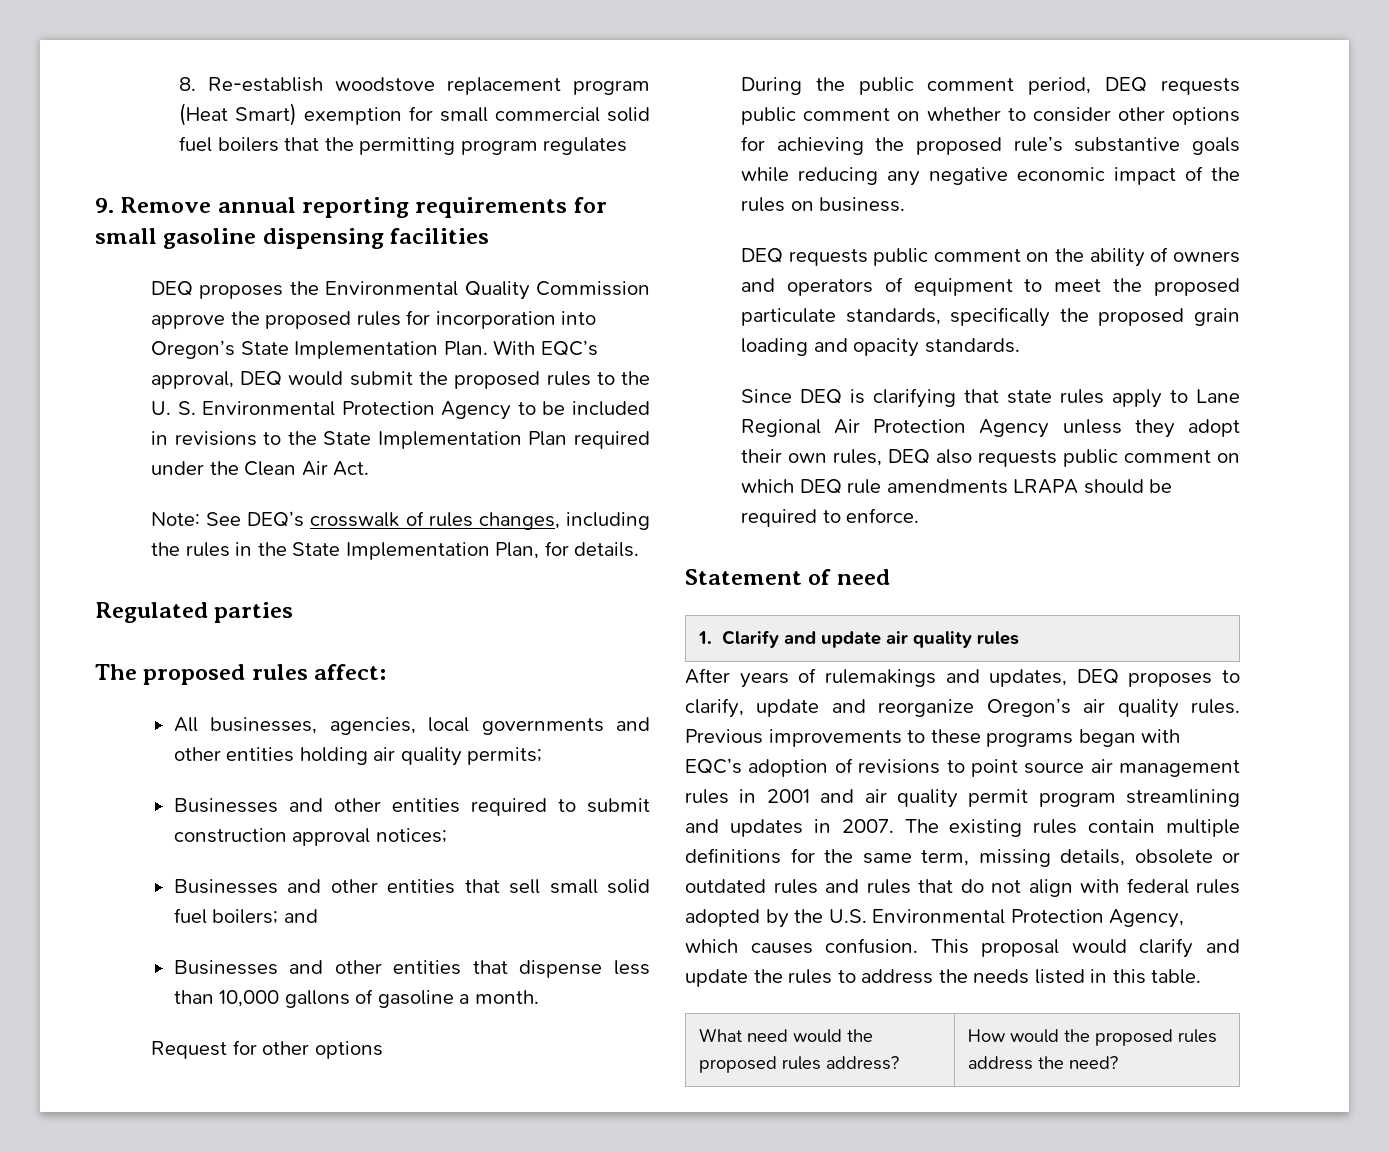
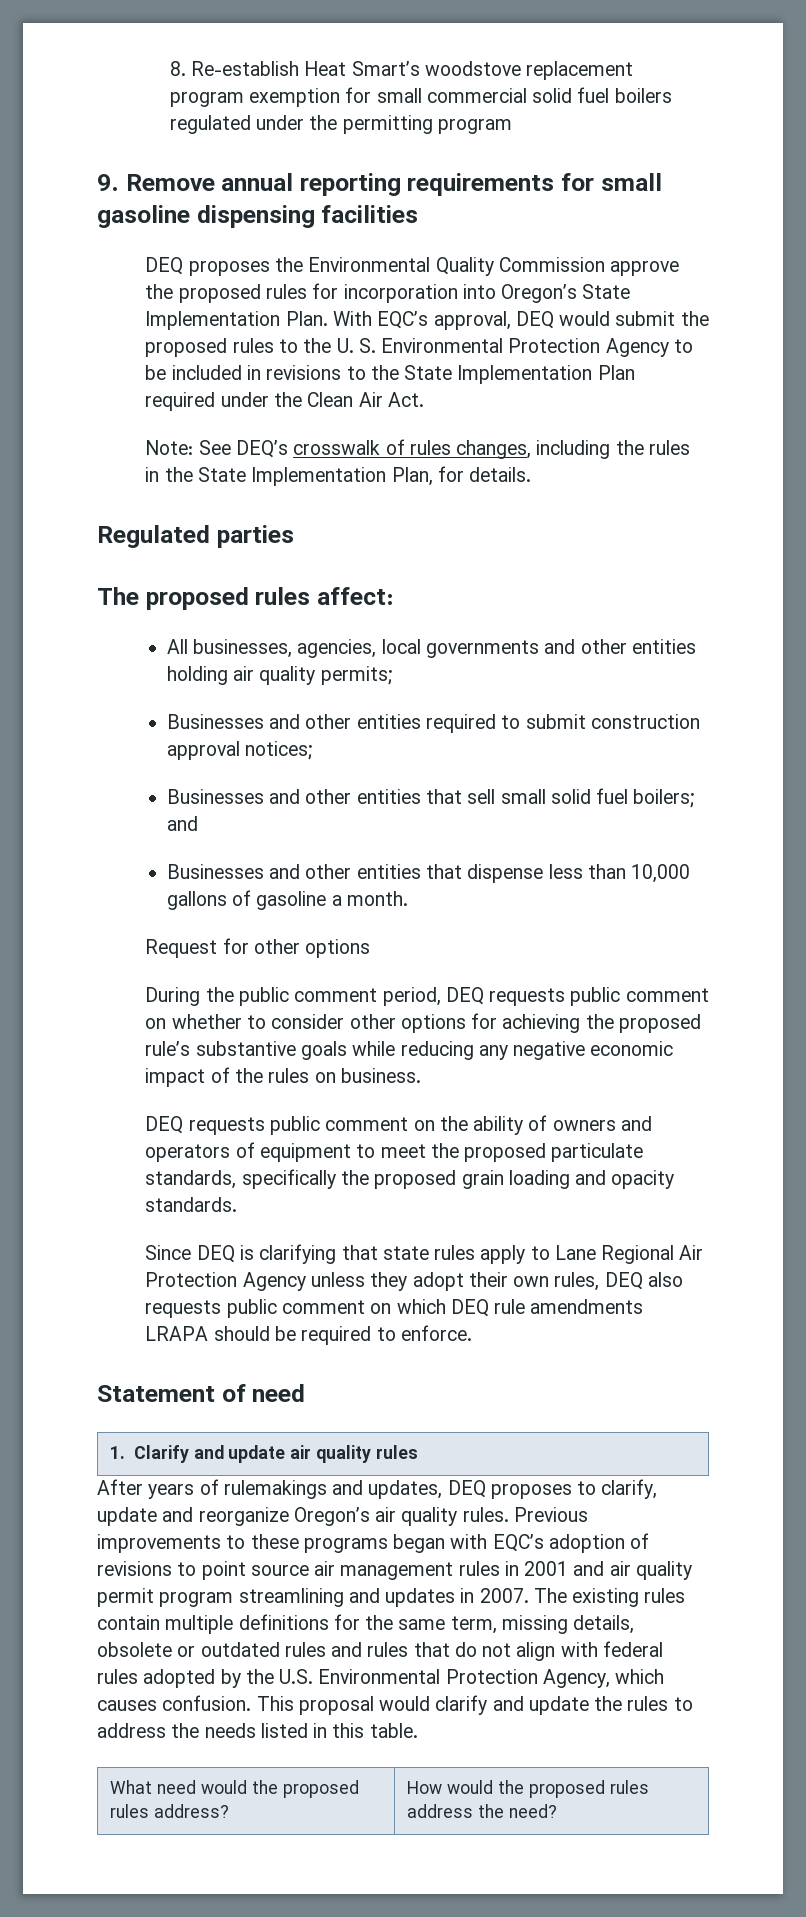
(323, 84) none -> [304,61,420,76] Heat Smart’s
[178,103,297,126] (Heat Smart) -> (244, 99) none
[284,137,320,151] that -> [169,115,304,134] regulated under
[543,137,628,155] regulates -> (512, 126) none

